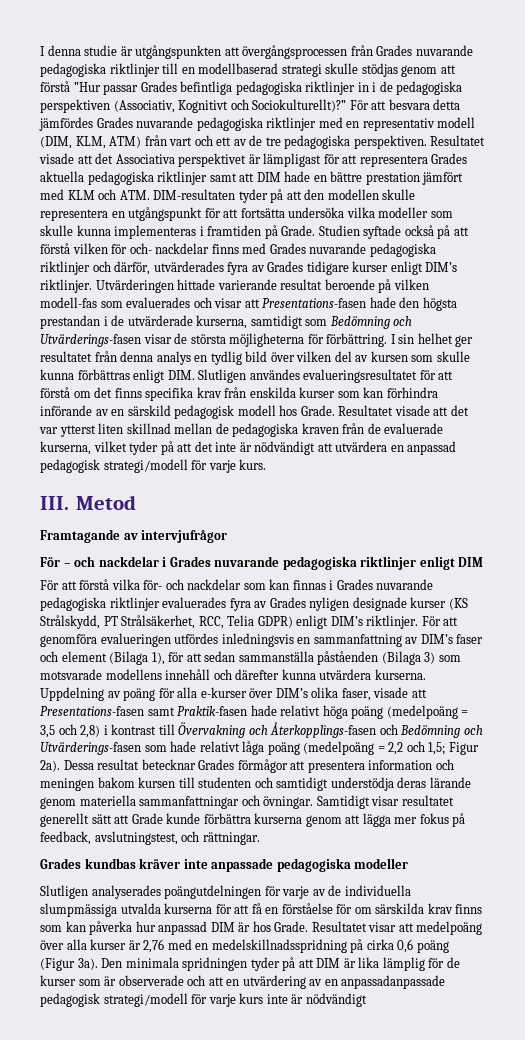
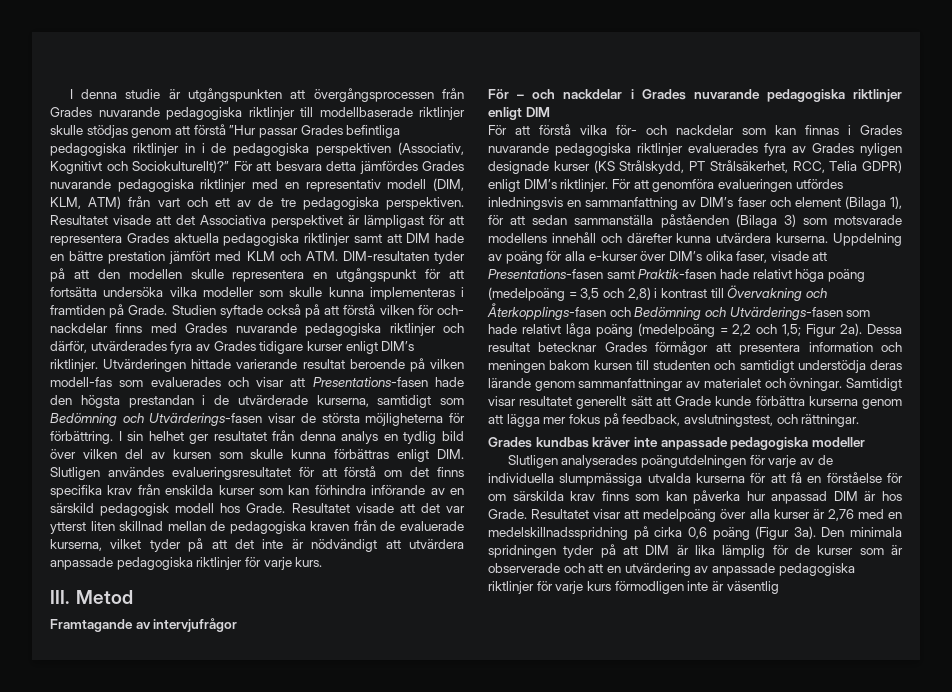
[181,63,322,77] en modellbaserad strategi -> [319,107,465,120] modellbaserade riktlinjer
[390,441,457,455] [40,459,188,473] en anpassad pedagogisk strategi/modell -> [50,557,243,570] anpassade pedagogiska riktlinjer
[79,795,240,809] materiella sammanfattningar -> [578,378,761,391] sammanfattningar av materialet
[324,975,446,989] [40,993,188,1007] en anpassadanpassade pedagogisk strategi/modell -> [711,563,855,576] [488,581,534,594] anpassade pedagogiska riktlinjer
[266,993,367,1007] inte är nödvändigt -> [614,581,779,594] förmodligen inte är väsentlig

